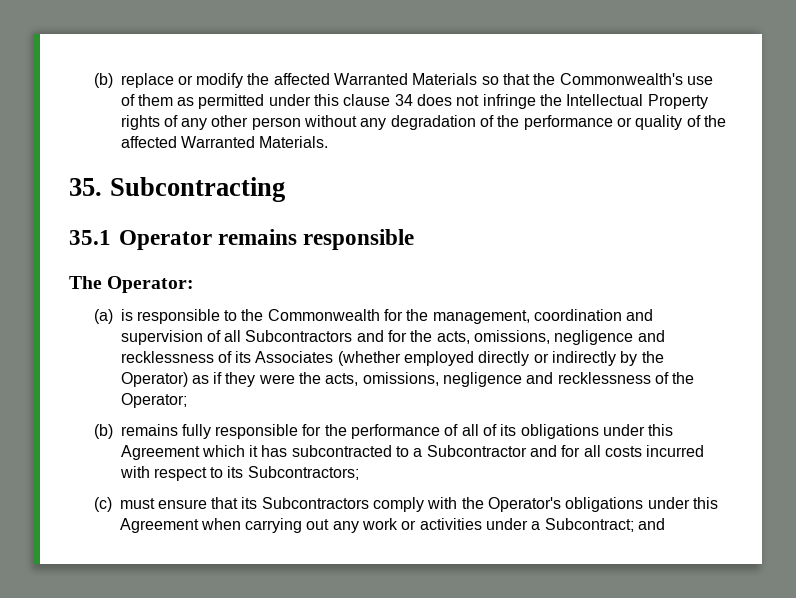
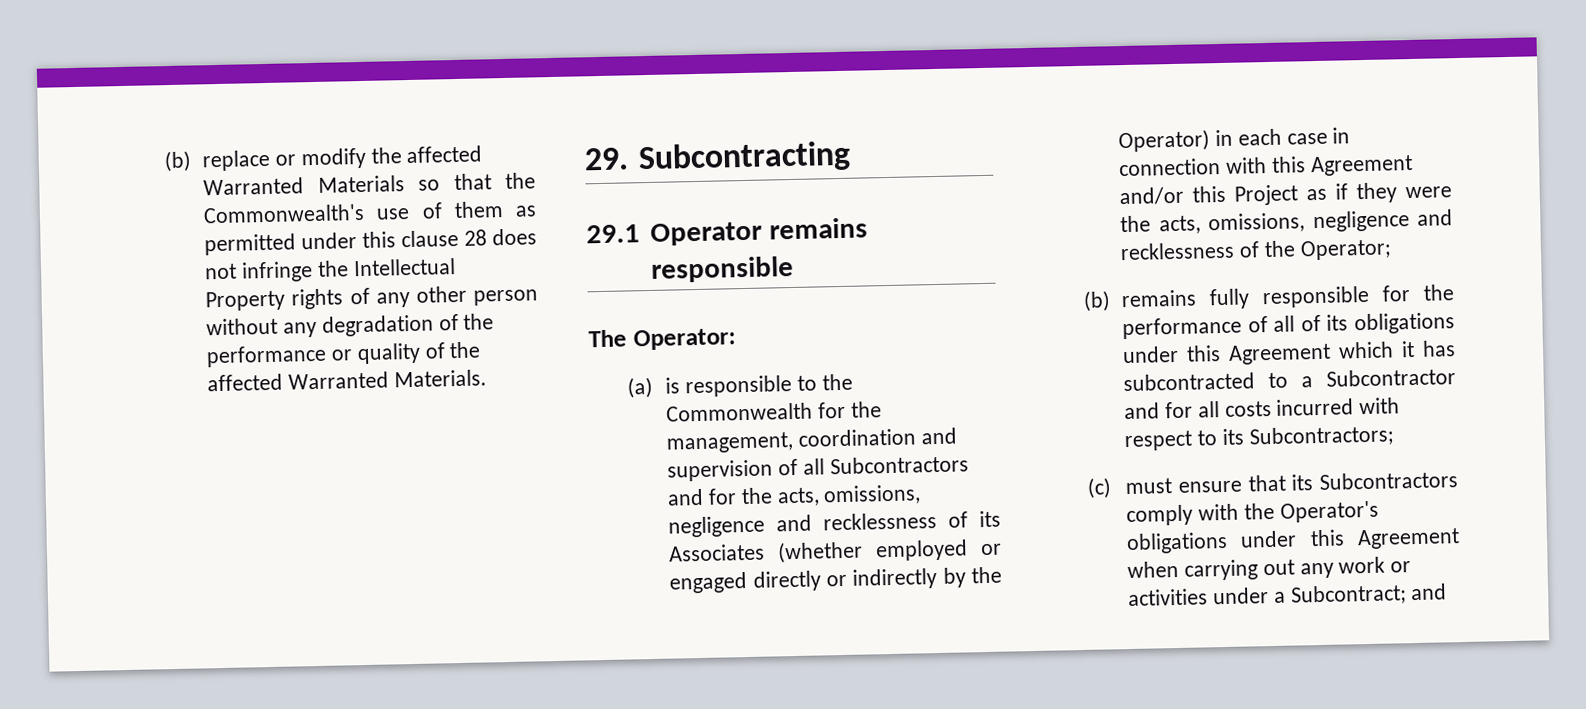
[394,94,413,106] 34 -> [464,229,488,246] 28
[69,178,102,196] 35. -> [584,147,629,171] 29.
[69,230,111,245] 35.1 -> [586,224,640,244] 29.1
(475, 358) none -> [981,543,1002,556] [669,571,748,594] or engaged
(188, 379) none -> [1214,127,1351,147] [1119,154,1413,177] [1119,184,1299,206] in each case in connection with this Agreement and/or this Project

